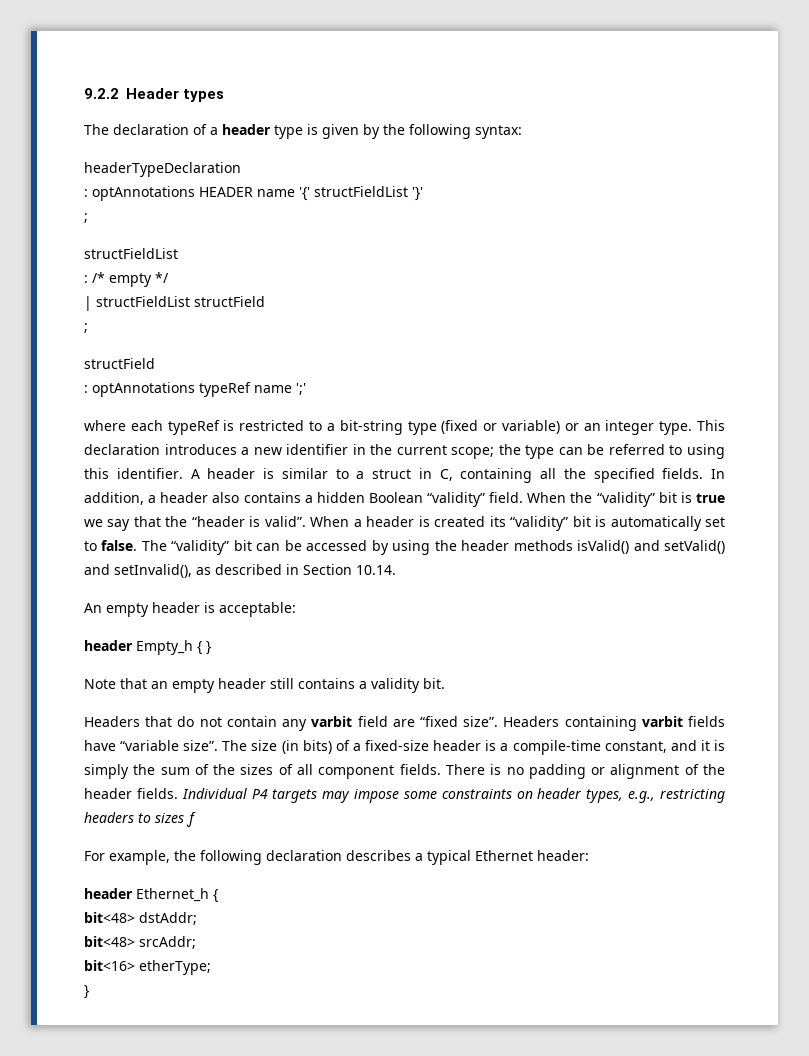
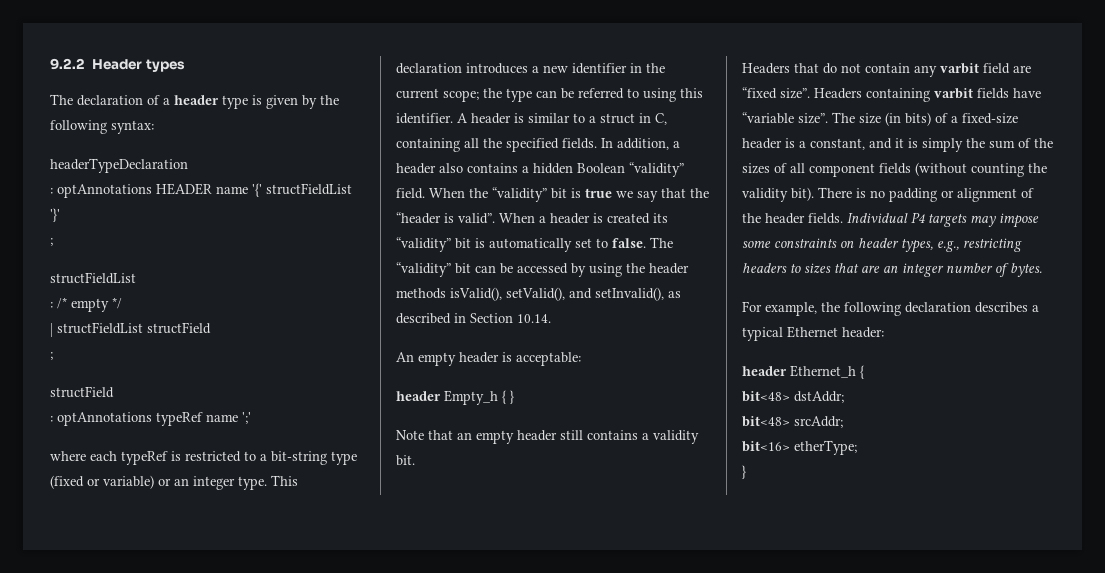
[577,540,725,554] isValid() and setValid() -> [450,287,565,301] isValid(), setValid(),
[512,740,601,755] compile-time -> (806, 144) none
[399,764,441,775] fields. -> [879,162,1047,177] [742,187,814,202] fields (without counting the validity bit).
[186,812,196,827] ƒ -> [834,263,1042,277] that are an integer number of bytes.

